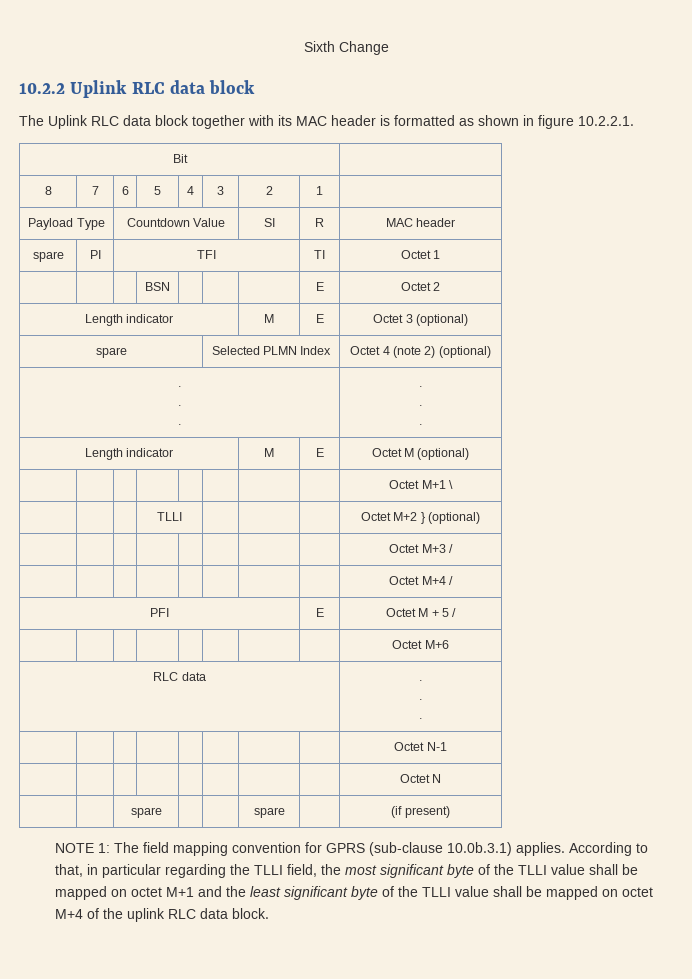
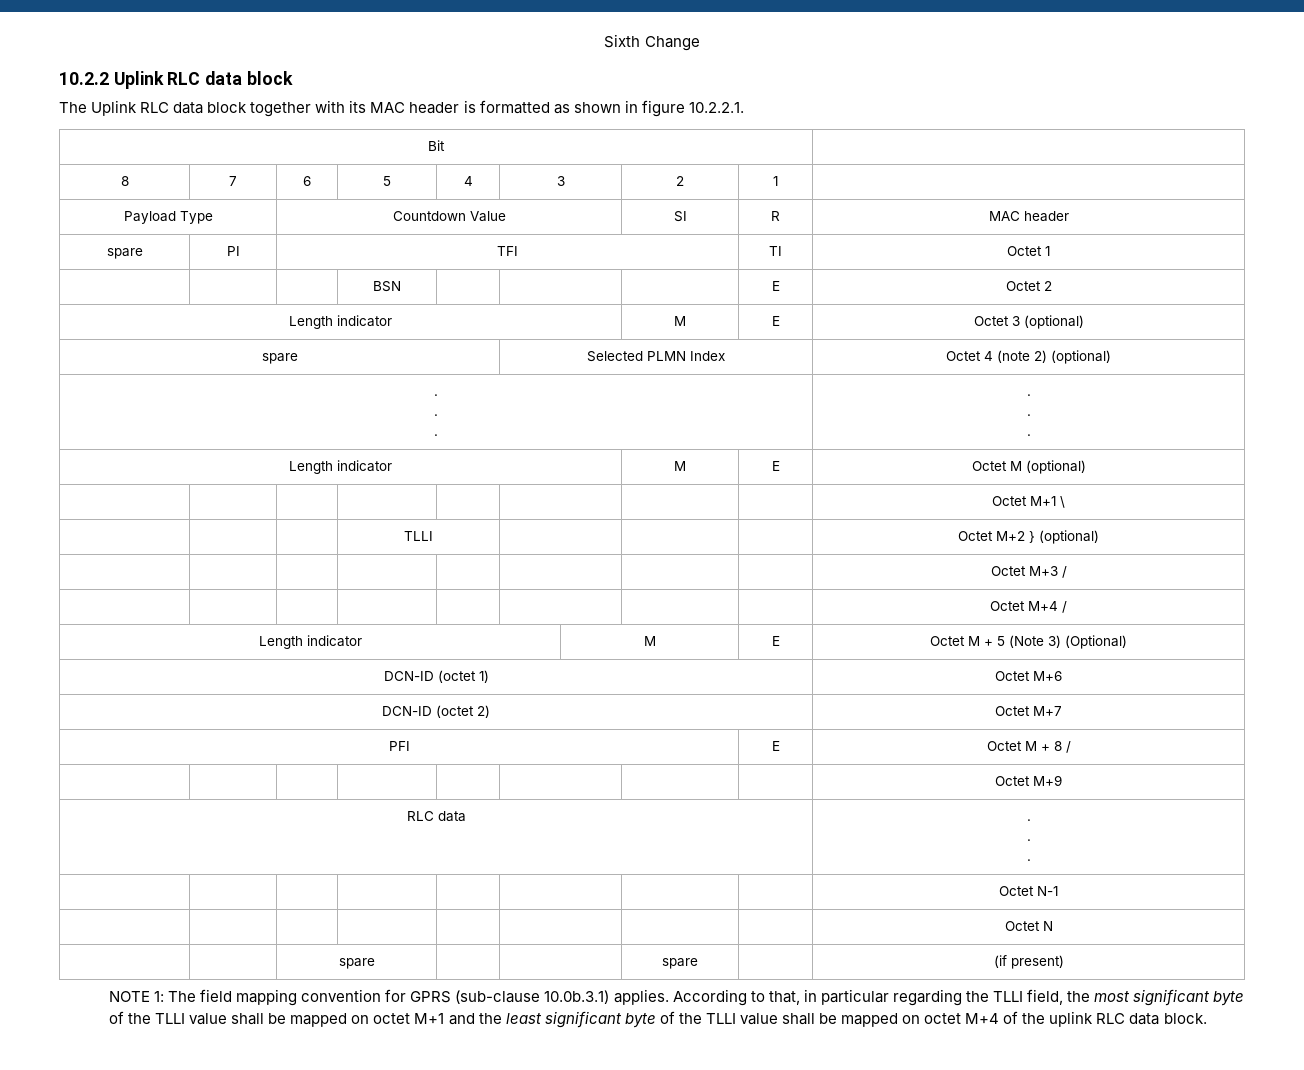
(453, 580) none -> [258,635,362,649] [643,636,656,646] [771,636,780,646] [930,635,1127,649] [383,670,489,683] [995,671,1062,681] [382,705,490,718] [995,706,1062,716] // Length indicator | M | E | Octet M + 5 (Note 3) (Optional) // DCN-ID (octet 1) | Octet M+6 // DCN-ID (octet 2) | Octet M+7
[441,608,457,617] [392,640,449,649] 5 / // | | | | | | | | Octet M+6 -> [1053,741,1071,753] [995,775,1062,786] 8 / // | | | | | | | | Octet M+9

